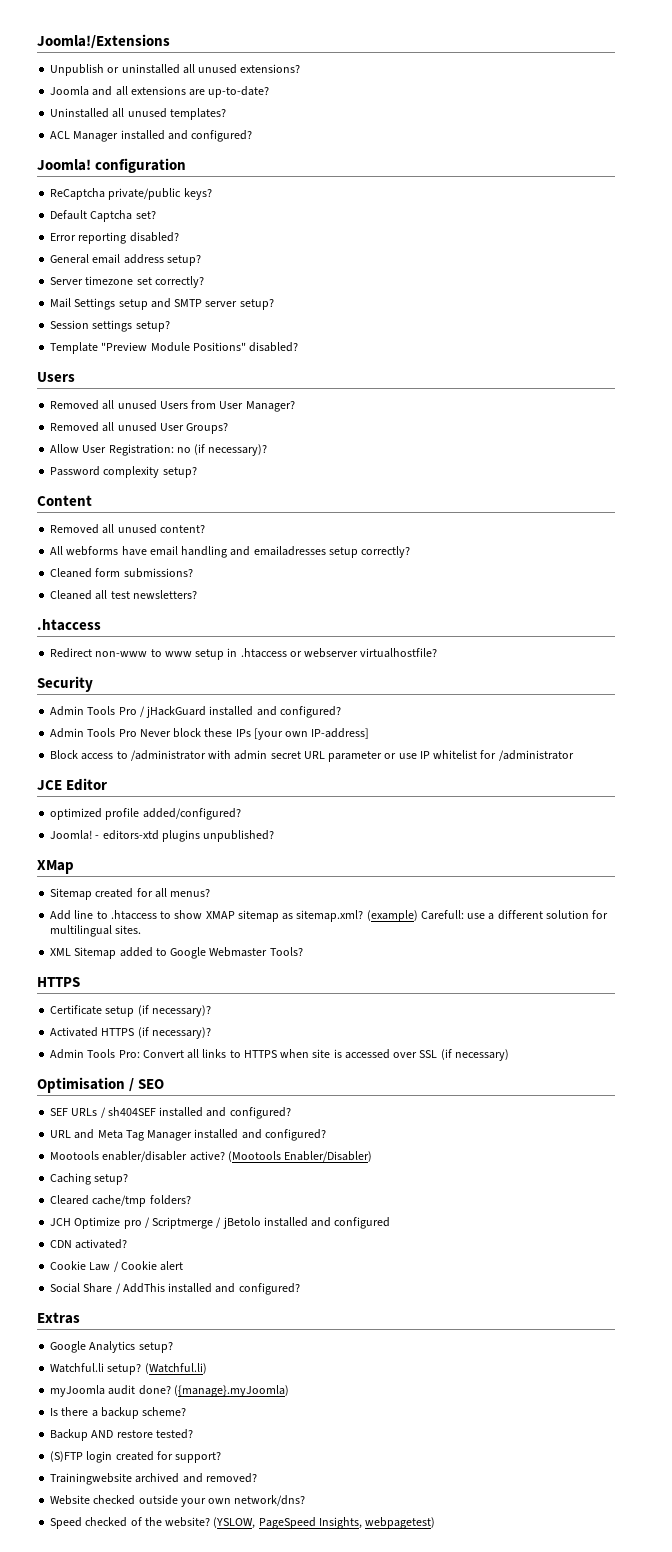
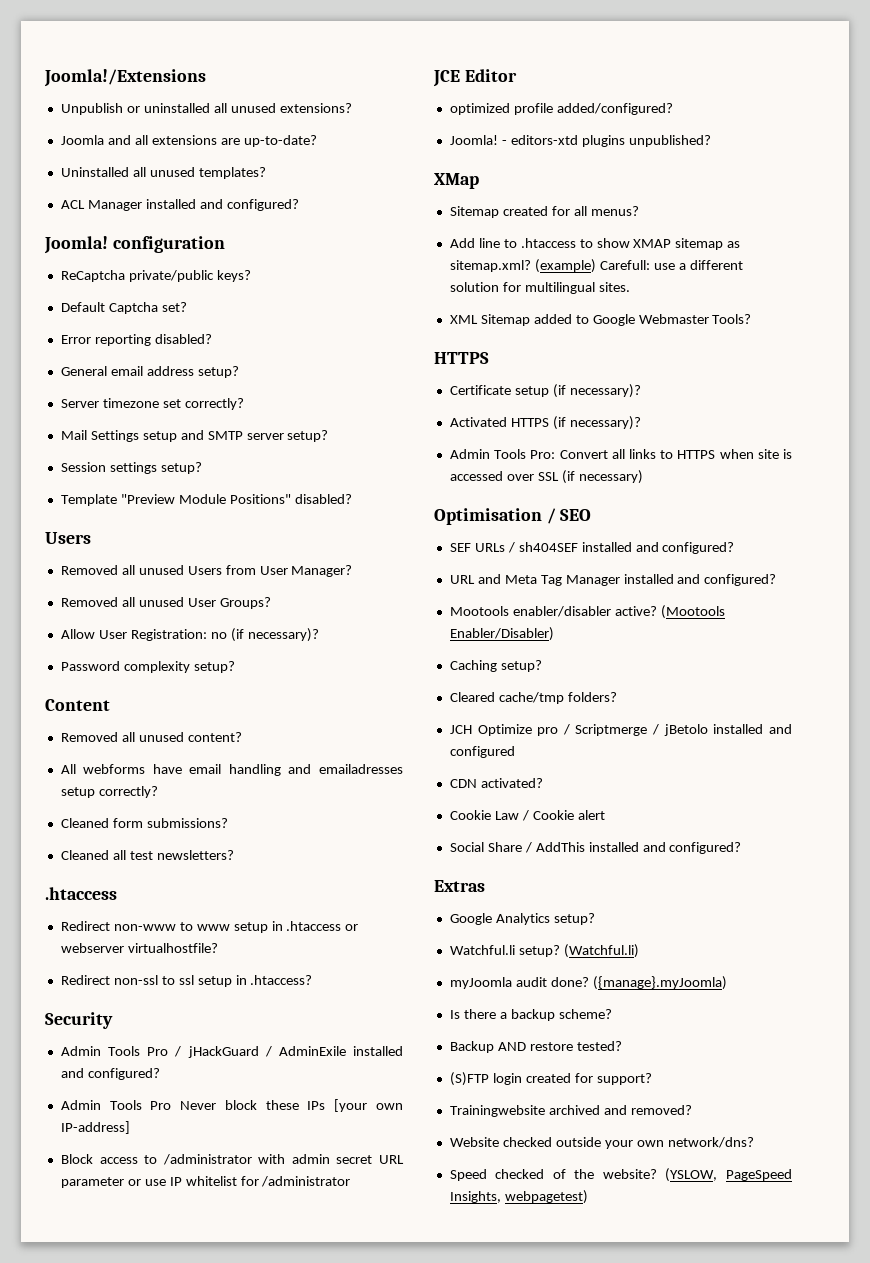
(438, 653) none -> [60,975,313,987] // Redirect non-ssl to ssl setup in .htaccess?
(207, 712) none -> [264,1046,346,1057] / AdminExile

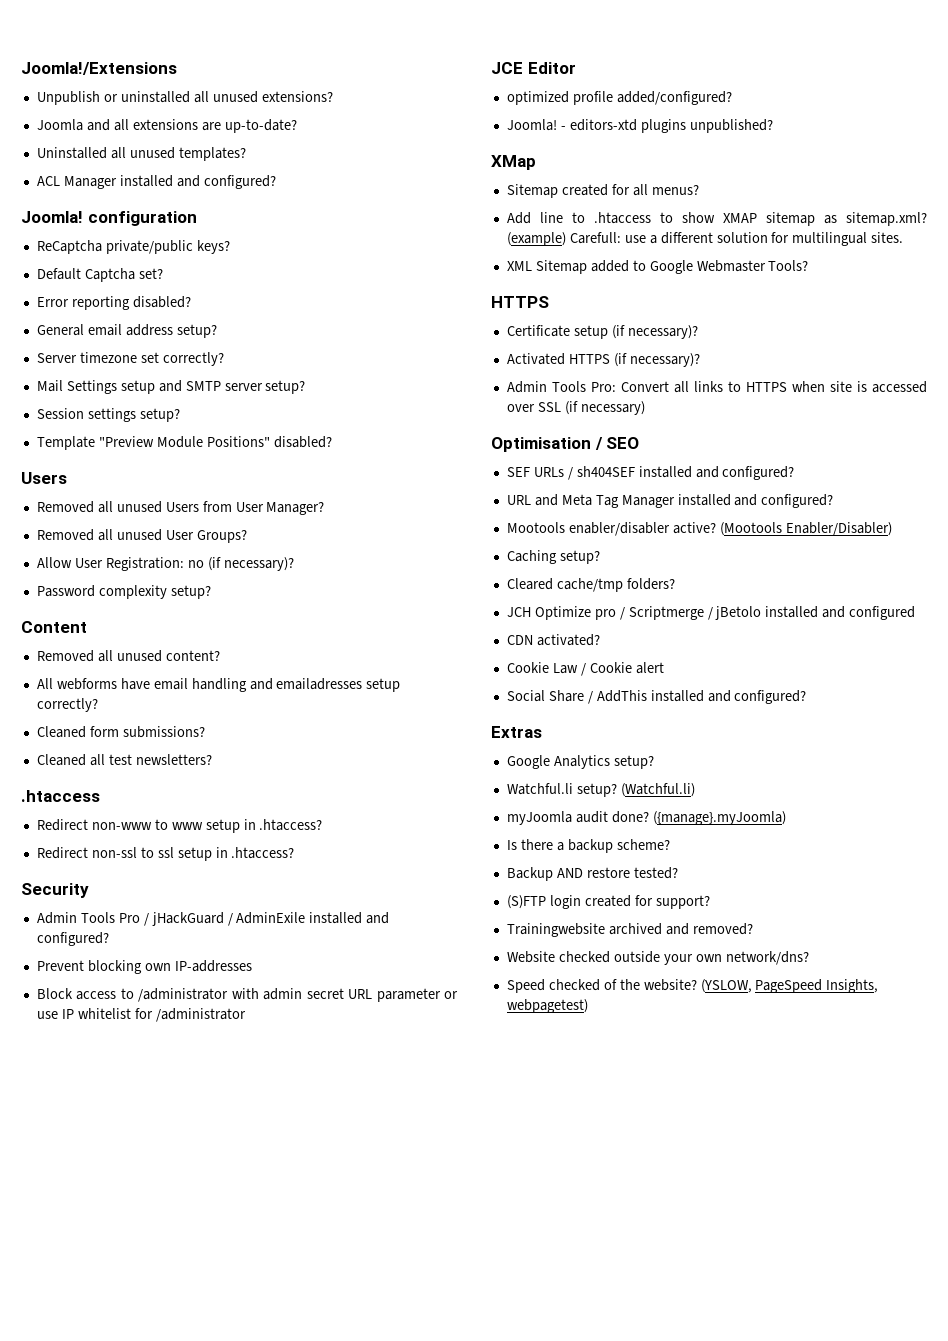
[286,921,359,931] [60,943,218,953] .htaccess or webserver virtualhostfile? -> [259,819,323,831] .htaccess?
[60,1099,404,1112] [60,1121,130,1134] Admin Tools Pro Never block these IPs [your own IP-address] -> [36,960,252,974] Prevent blocking own IP-addresses

